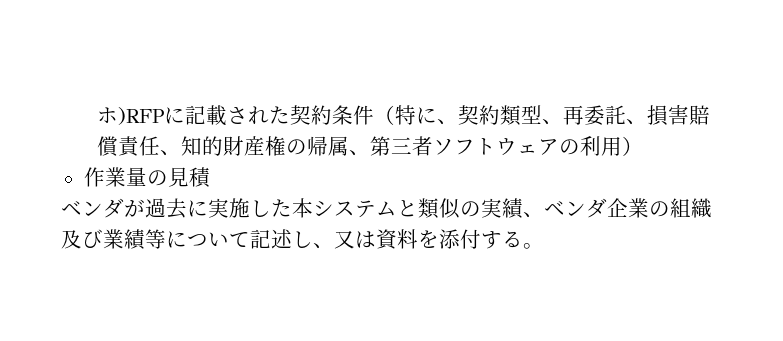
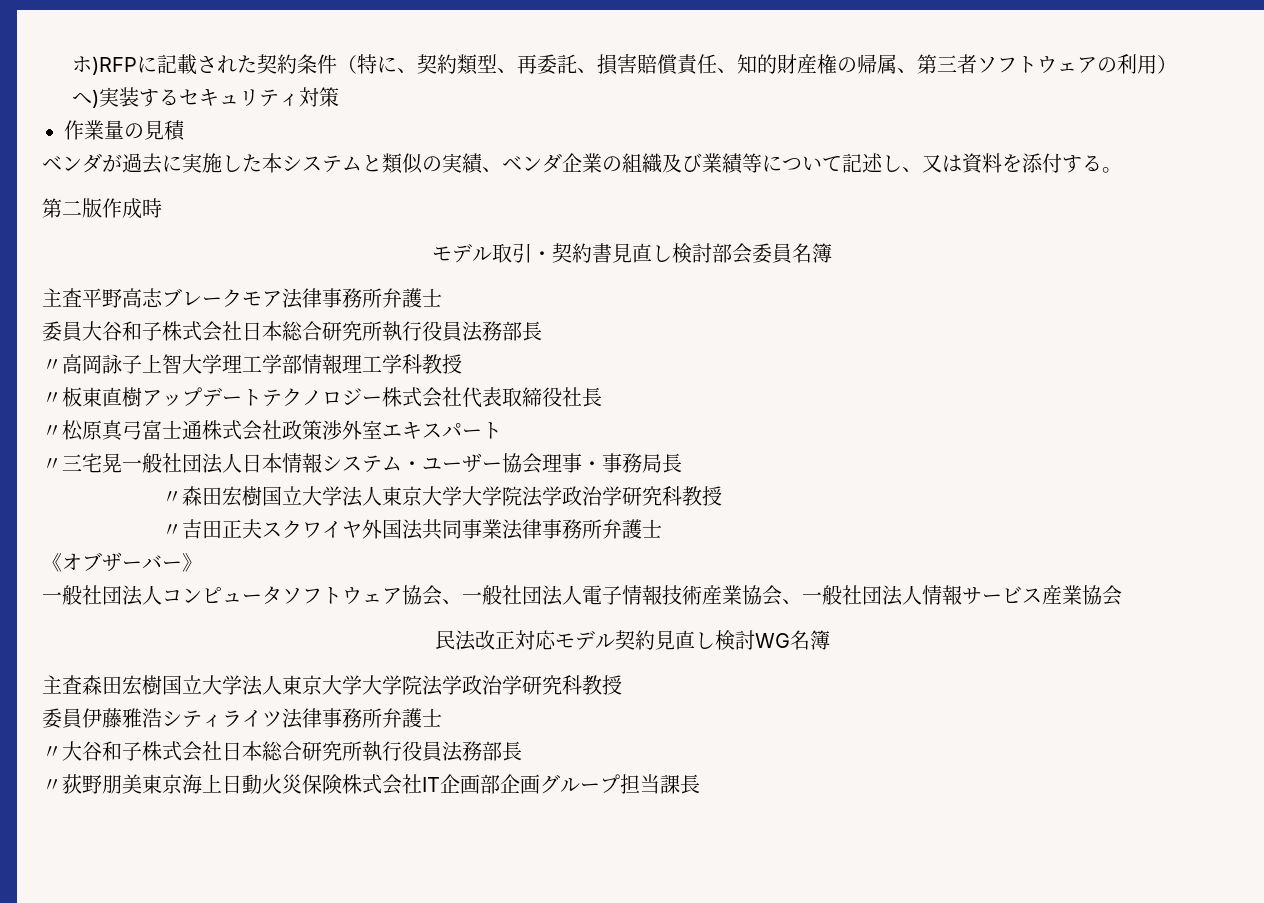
(644, 146) none -> [72,87,340,108] // へ)実装するセキュリティ対策
(544, 246) none -> [42,198,162,219] [432,243,832,264] [42,288,442,309] [42,321,542,342] [42,354,462,374] [42,387,602,408] [42,420,502,441] [42,453,682,474] [162,486,723,507] [162,519,663,540] [42,552,202,572] [42,585,1122,606] [434,630,830,651] [42,675,622,696] [42,708,442,729] [42,741,522,762] [42,774,700,795] // 第二版作成時 // モデル取引・契約書見直し検討部会委員名簿 // 主査平野高志ブレークモア法律事務所弁護士 // 委員大谷和子株式会社日本総合研究所執行役員法務部長 // 〃高岡詠子上智大学理工学部情報理工学科教授 // 〃板東直樹アップデートテクノロジー株式会社代表取締役社長 // 〃松原真弓富士通株式会社政策渉外室エキスパート // 〃三宅晃一般社団法人日本情報システム・ユーザー協会理事・事務局長 // 〃森田宏樹国立大学法人東京大学大学院法学政治学研究科教授 // 〃吉田正夫スクワイヤ外国法共同事業法律事務所弁護士 // 《オブザーバー》 // 一般社団法人コンピュータソフトウェア協会、一般社団法人電子情報技術産業協会、一般社団法人情報サービス産業協会 // 民法改正対応モデル契約見直し検討WG名簿 // 主査森田宏樹国立大学法人東京大学大学院法学政治学研究科教授 // 委員伊藤雅浩シティライツ法律事務所弁護士 // 〃大谷和子株式会社日本総合研究所執行役員法務部長 // 〃荻野朋美東京海上日動火災保険株式会社IT企画部企画グループ担当課長

